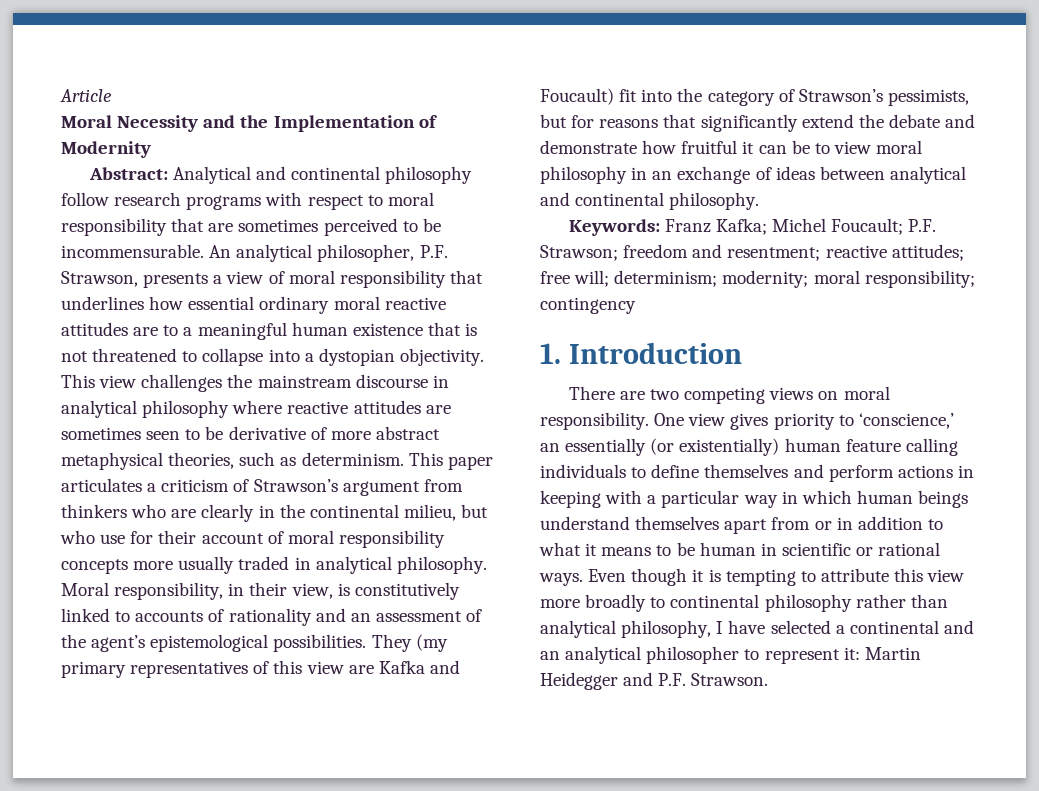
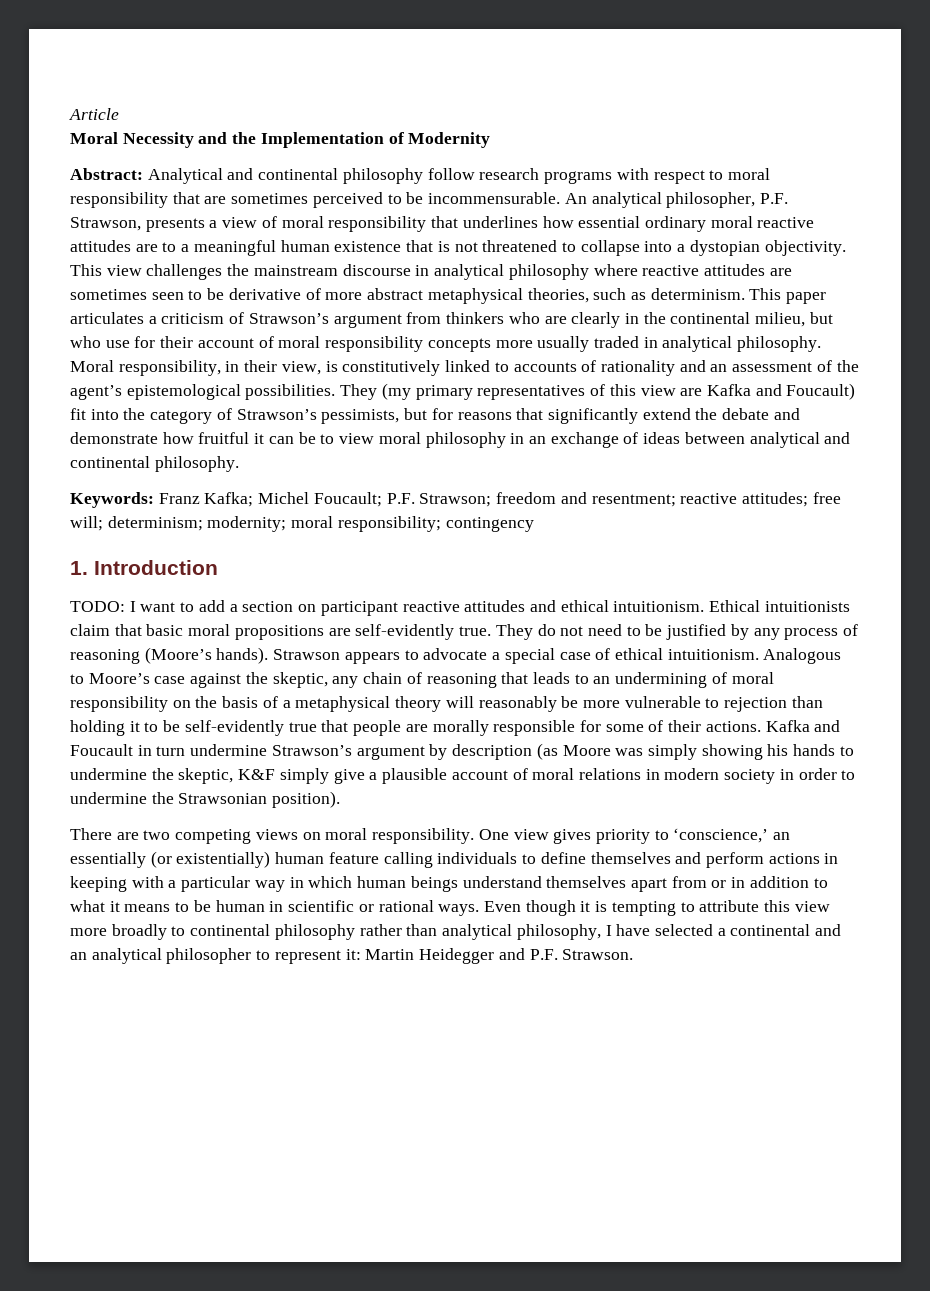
(742, 353) none -> [70,600,850,616] [70,624,859,640] [70,647,842,664] [70,672,774,688] [70,696,823,712] [70,720,841,736] [70,743,854,760] [70,768,856,784] [70,791,341,808] // TODO: I want to add a section on participant reactive attitudes and ethical intuitionism. Ethical intuitionists claim that basic moral propositions are self-evidently true. They do not need to be justified by any process of reasoning (Moore’s hands). Strawson appears to advocate a special case of ethical intuitionism. Analogous to Moore’s case against the skeptic, any chain of reasoning that leads to an undermining of moral responsibility on the basis of a metaphysical theory will reasonably be more vulnerable to rejection than holding it to be self-evidently true that people are morally responsible for some of their actions. Kafka and Foucault in turn undermine Strawson’s argument by description (as Moore was simply showing his hands to undermine the skeptic, K&F simply give a plausible account of moral relations in modern society in order to undermine the Strawsonian position).

